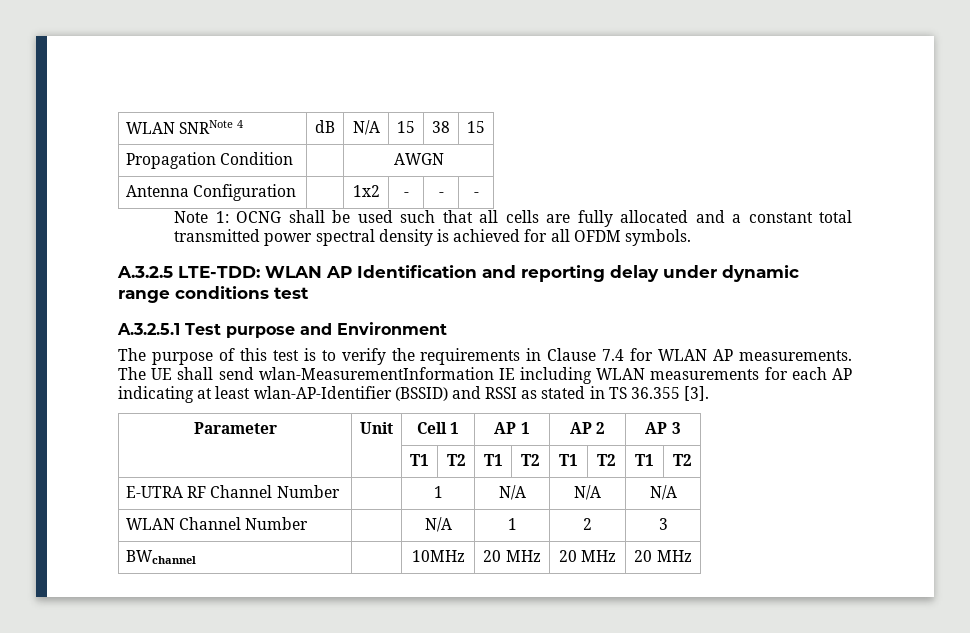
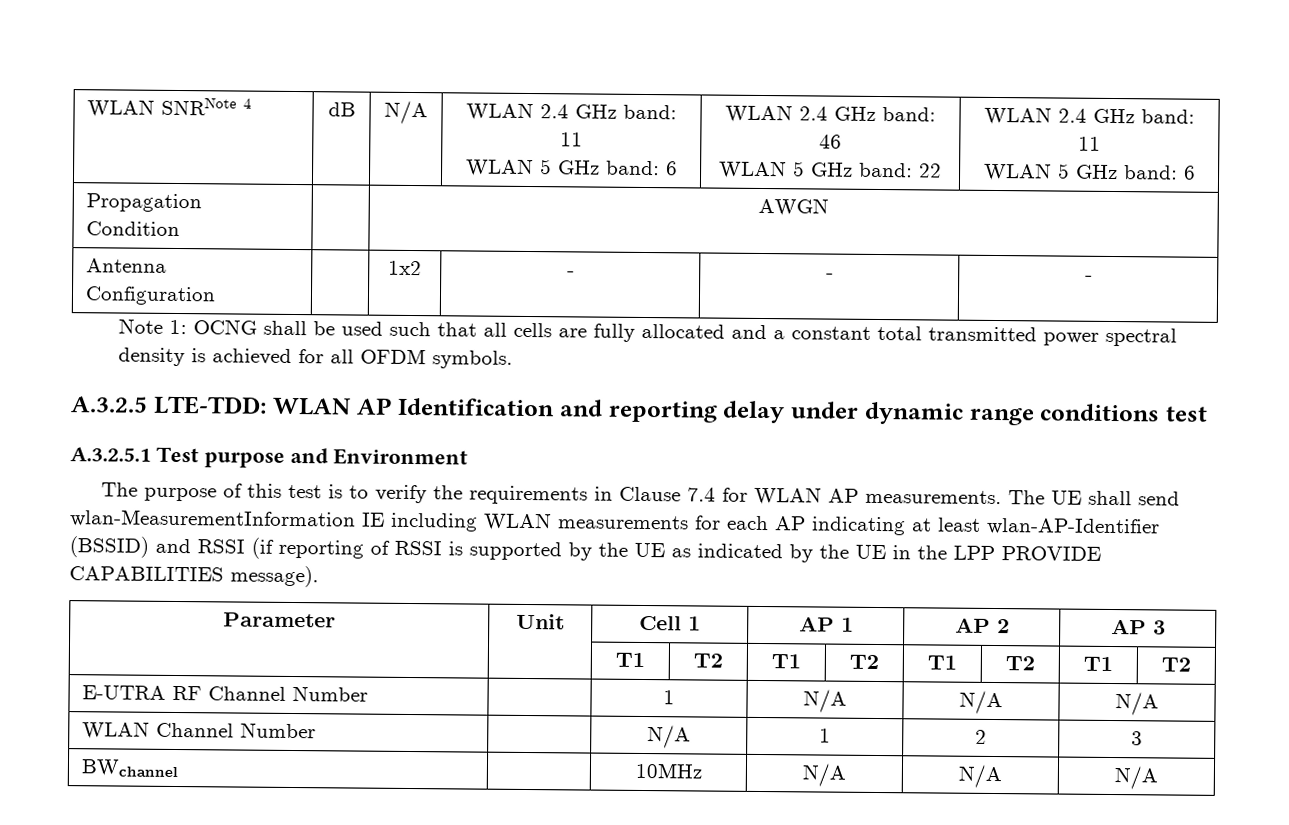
[397,121,415,133] [432,121,450,133] [467,121,485,133] 15 | 38 | 15 -> [466,102,677,121] [560,132,583,147] [465,158,678,177] [725,104,936,123] [819,134,842,149] [719,160,942,179] [984,106,1195,125] [1078,136,1101,151] [983,162,1196,181] WLAN 2.4 GHz band: 11 // WLAN 5 GHz band: 6 | WLAN 2.4 GHz band: 46 // WLAN 5 GHz band: 22 | WLAN 2.4 GHz band: 11 // WLAN 5 GHz band: 6
[521,386,710,401] as stated in TS 36.355 [3]. -> [251,537,1101,563] [69,565,319,588] (if reporting of RSSI is supported by the UE as indicated by the UE in the LPP PROVIDE CAPABILITIES message).
[483,550,541,562] [558,550,617,562] [634,550,692,562] 20 MHz | 20 MHz | 20 MHz -> [802,763,847,787] [958,764,1002,789] [1114,766,1158,790] N/A | N/A | N/A

